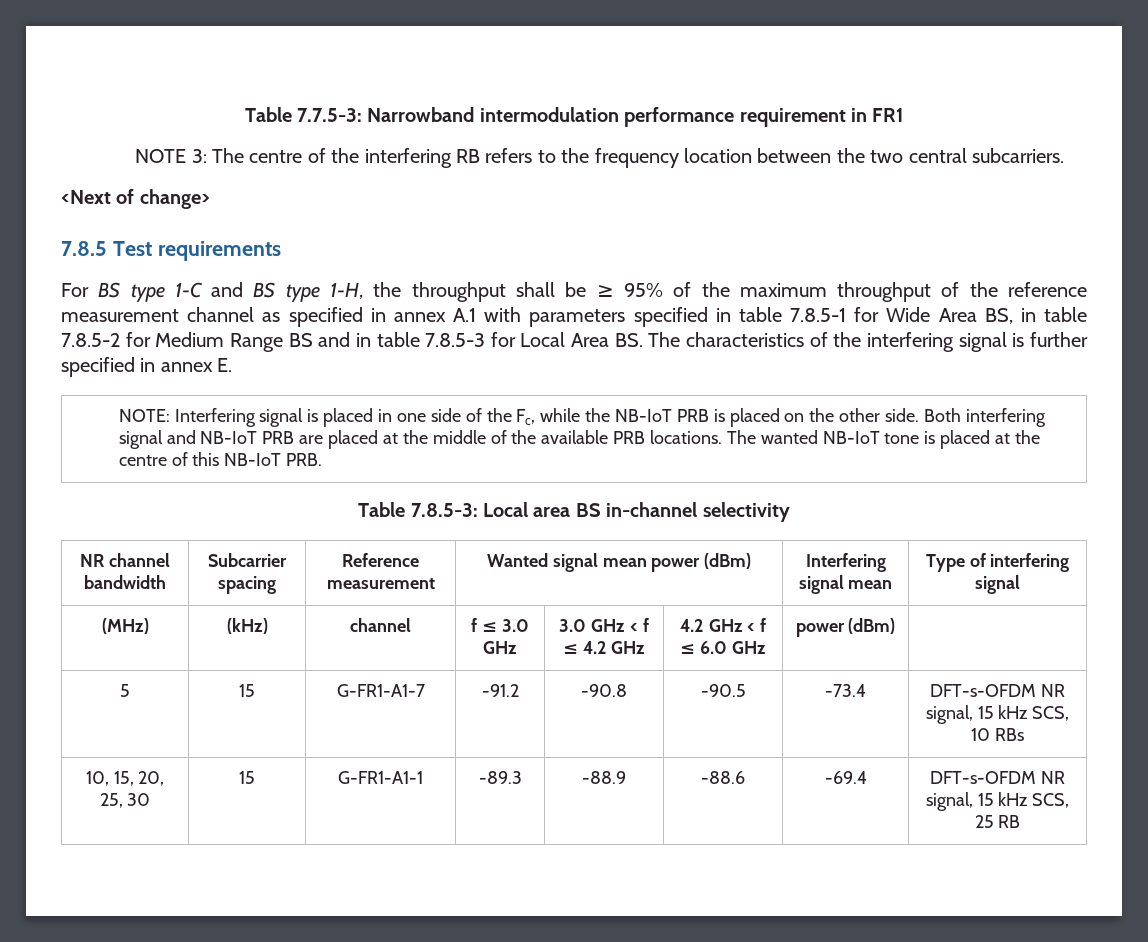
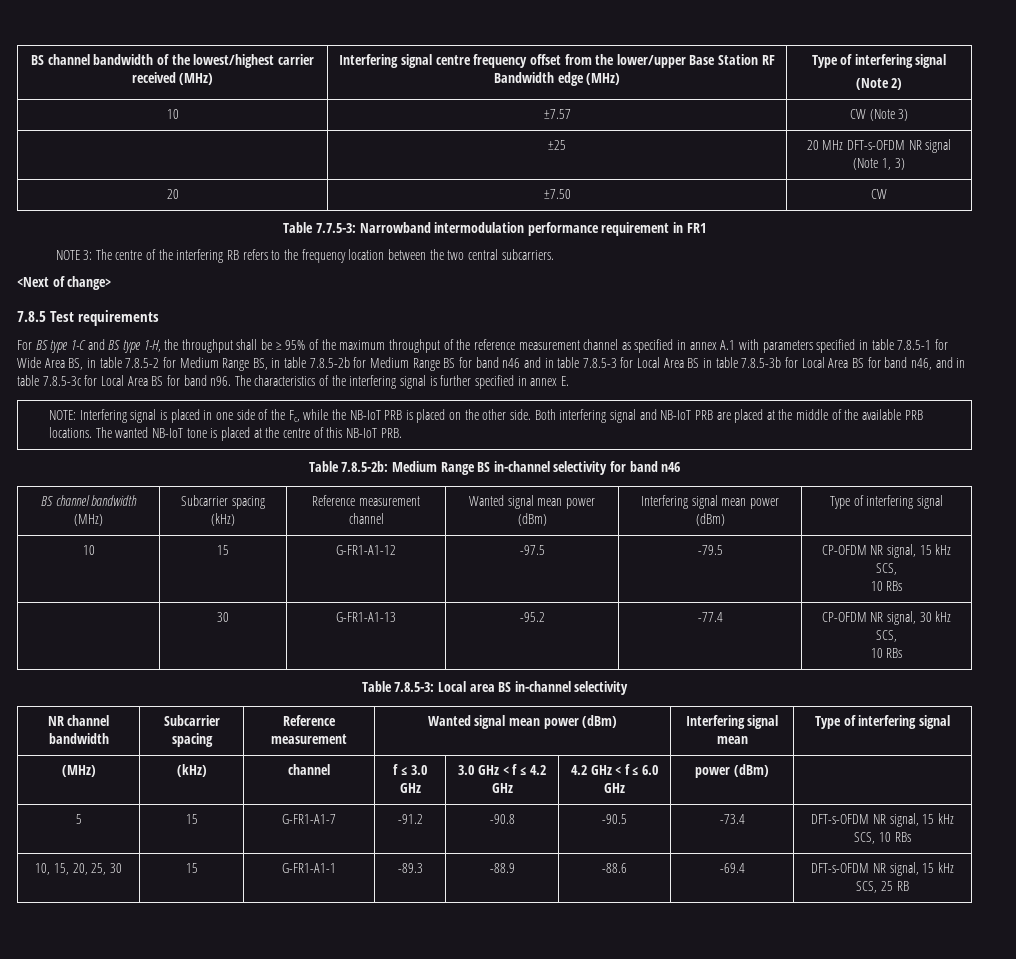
(244, 114) none -> [31,54,314,68] [131,72,214,85] [339,54,775,68] [493,72,621,86] [811,54,947,68] [855,78,903,90] [166,109,179,119] [543,109,571,119] [849,109,909,121] [548,140,566,150] [806,139,952,153] [853,158,905,170] [166,189,179,199] [543,189,571,199] [871,189,887,199] BS channel bandwidth of the lowest/highest carrier received (MHz) | Interfering signal centre frequency offset from the lower/upper Base Station RF Bandwidth edge (MHz) | Type of interfering signal // (Note 2) // 10 | ±7.57 | CW (Note 3) // | ±25 | 20 MHz DFT-s-OFDM NR signal (Note 1, 3) // 20 | ±7.50 | CW //
[288,333,313,347] BS -> [252,357,521,371] BS, in table 7.8.5-2b for Medium Range BS for band n46
[614,333,643,347] BS. -> [687,357,966,370] [17,375,232,386] BS in table 7.8.5-3b for Local Area BS for band n46, and in table 7.8.5-3c for Local Area BS for band n96.
(323, 459) none -> [308,461,681,475] [40,495,138,506] [74,514,103,526] [181,495,265,509] [211,513,235,526] [312,495,420,506] [348,513,384,524] [469,495,595,509] [517,513,547,526] [641,495,779,509] [695,513,725,526] [830,495,943,509] [82,545,95,555] [217,545,229,555] [335,545,396,555] [519,545,545,555] [697,545,723,555] [821,544,952,558] [876,563,897,575] [870,581,903,591] [217,612,229,622] [335,612,396,622] [519,612,545,622] [697,612,723,622] [821,611,952,625] [876,630,897,642] [870,648,903,658] // Table 7.8.5-2b: Medium Range BS in-channel selectivity for band n46 // BS channel bandwidth (MHz) | Subcarrier spacing (kHz) | Reference measurement channel | Wanted signal mean power (dBm) | Interfering signal mean power (dBm) | Type of interfering signal // 10 | 15 | G-FR1-A1-12 | -97.5 | -79.5 | CP-OFDM NR signal, 15 kHz SCS, // 10 RBs // | 30 | G-FR1-A1-13 | -95.2 | -77.4 | CP-OFDM NR signal, 30 kHz SCS, // 10 RBs

